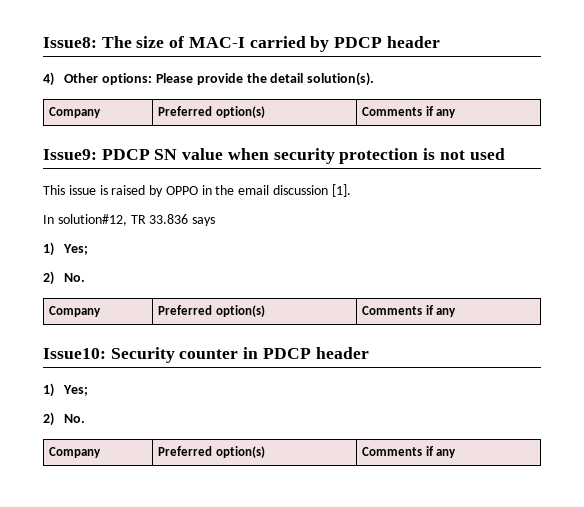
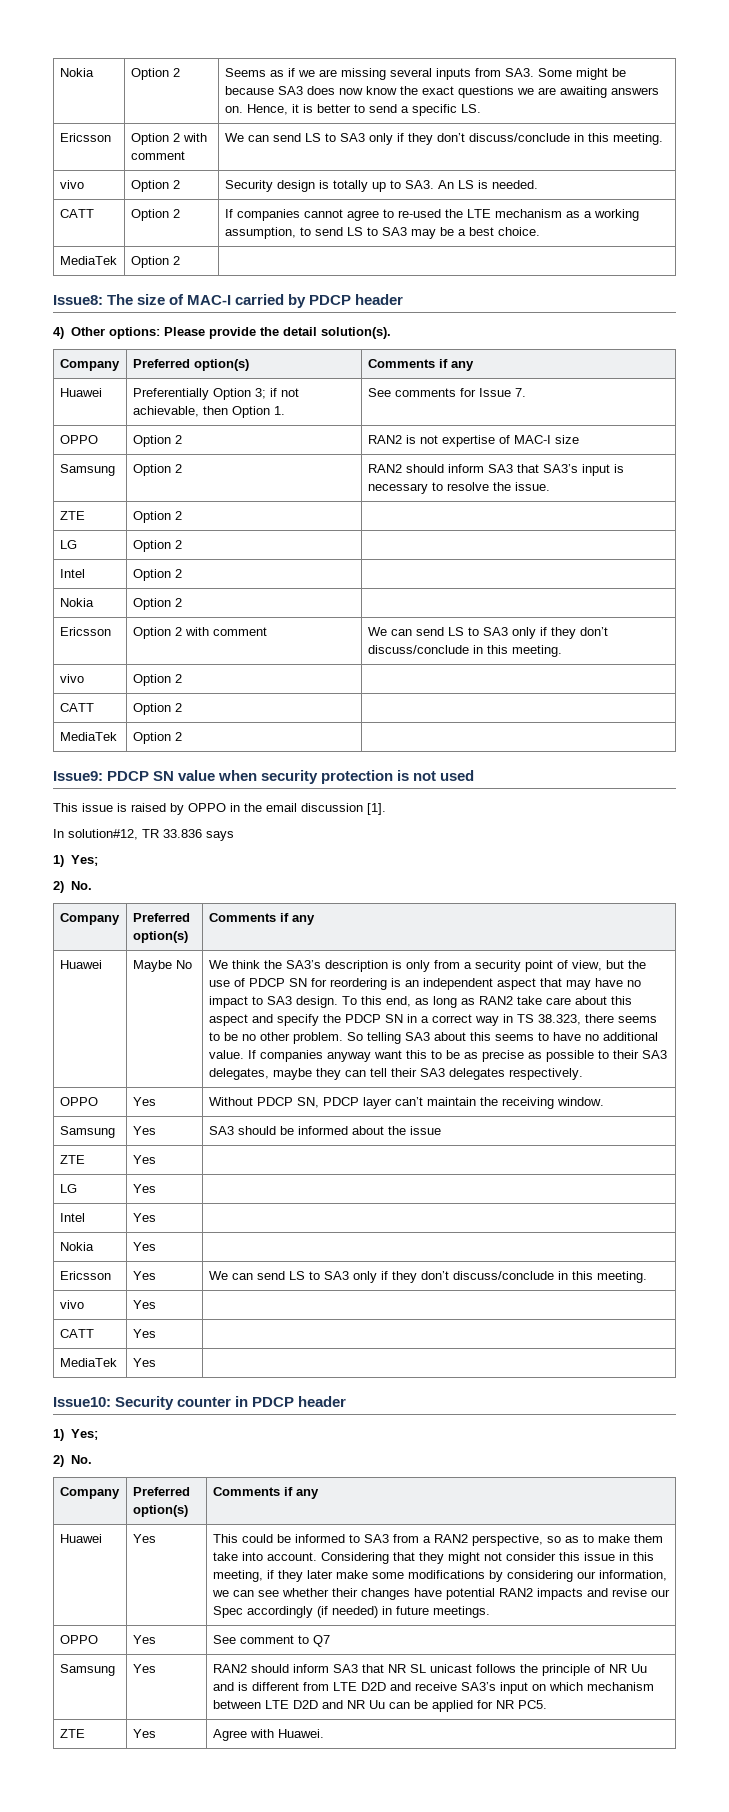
(43, 42) none -> [59,68,94,77] [130,68,180,80] [224,68,626,80] [224,86,659,98] [224,104,481,116] [59,133,111,142] [130,133,207,145] [130,151,185,160] [224,133,663,145] [59,180,84,189] [130,180,180,192] [224,180,538,192] [59,209,94,218] [130,209,180,221] [224,209,639,221] [224,227,540,239] [59,256,117,265] [130,256,180,268] Nokia | Option 2 | Seems as if we are missing several inputs from SA3. Some might be because SA3 does now know the exact questions we are awaiting answers on. Hence, it is better to send a specific LS. // Ericsson | Option 2 with comment | We can send LS to SA3 only if they don’t discuss/conclude in this meeting. // vivo | Option 2 | Security design is totally up to SA3. An LS is needed. // CATT | Option 2 | If companies cannot agree to re-used the LTE mechanism as a working assumption, to send LS to SA3 may be a best choice. // MediaTek | Option 2 | //
(457, 113) none -> [59,388,102,397] [132,388,299,400] [132,406,285,418] [367,388,526,397] [59,435,98,444] [132,435,182,447] [367,435,579,447] [59,464,115,476] [132,464,182,476] [367,464,624,476] [367,482,550,494] [59,511,85,520] [132,511,182,523] [59,540,77,549] [132,540,182,552] [59,569,85,578] [132,569,182,581] [59,598,94,607] [132,598,182,610] [59,627,111,636] [132,627,267,639] [367,627,608,639] [367,645,562,657] [59,674,84,683] [132,674,182,686] [59,703,94,712] [132,703,182,715] [59,732,117,741] [132,732,182,744] // Huawei | Preferentially Option 3; if not achievable, then Option 1. | See comments for Issue 7. // OPPO | Option 2 | RAN2 is not expertise of MAC-I size // Samsung | Option 2 | RAN2 should inform SA3 that SA3’s input is necessary to resolve the issue. // ZTE | Option 2 | // LG | Option 2 | // Intel | Option 2 | // Nokia | Option 2 | // Ericsson | Option 2 with comment | We can send LS to SA3 only if they don’t discuss/conclude in this meeting. // vivo | Option 2 | // CATT | Option 2 | // MediaTek | Option 2 |
(457, 312) none -> [59,960,102,969] [132,960,192,972] [208,960,646,972] [208,978,641,990] [208,996,632,1008] [208,1014,657,1026] [208,1032,658,1044] [208,1050,667,1062] [208,1068,583,1080] [59,1097,98,1106] [132,1097,156,1106] [208,1097,604,1109] [59,1126,115,1138] [132,1126,156,1135] [208,1126,441,1135] [59,1155,85,1164] [132,1155,156,1164] [59,1184,77,1193] [132,1184,156,1193] [59,1213,85,1222] [132,1213,156,1222] [59,1242,94,1251] [132,1242,156,1251] [59,1271,111,1280] [132,1271,156,1280] [208,1271,647,1283] [59,1300,84,1309] [132,1300,156,1309] [59,1329,94,1338] [132,1329,156,1338] [59,1358,117,1367] [132,1358,156,1367] // Huawei | Maybe No | We think the SA3’s description is only from a security point of view, but the use of PDCP SN for reordering is an independent aspect that may have no impact to SA3 design. To this end, as long as RAN2 take care about this aspect and specify the PDCP SN in a correct way in TS 38.323, there seems to be no other problem. So telling SA3 about this seems to have no additional value. If companies anyway want this to be as precise as possible to their SA3 delegates, maybe they can tell their SA3 delegates respectively. // OPPO | Yes | Without PDCP SN, PDCP layer can’t maintain the receiving window. // Samsung | Yes | SA3 should be informed about the issue // ZTE | Yes | // LG | Yes | // Intel | Yes | // Nokia | Yes | // Ericsson | Yes | We can send LS to SA3 only if they don’t discuss/conclude in this meeting. // vivo | Yes | // CATT | Yes | // MediaTek | Yes |
(457, 453) none -> [59,1534,102,1543] [132,1534,156,1543] [212,1534,663,1546] [212,1552,654,1564] [212,1570,667,1582] [211,1588,670,1600] [212,1606,490,1618] [59,1635,98,1644] [132,1635,156,1644] [212,1635,330,1647] [59,1664,115,1676] [132,1664,156,1673] [212,1664,647,1676] [212,1682,654,1694] [212,1700,547,1712] [59,1729,85,1738] [132,1729,156,1738] [212,1729,324,1741] // Huawei | Yes | This could be informed to SA3 from a RAN2 perspective, so as to make them take into account. Considering that they might not consider this issue in this meeting, if they later make some modifications by considering our information, we can see whether their changes have potential RAN2 impacts and revise our Spec accordingly (if needed) in future meetings. // OPPO | Yes | See comment to Q7 // Samsung | Yes | RAN2 should inform SA3 that NR SL unicast follows the principle of NR Uu and is different from LTE D2D and receive SA3’s input on which mechanism between LTE D2D and NR Uu can be applied for NR PC5. // ZTE | Yes | Agree with Huawei.

